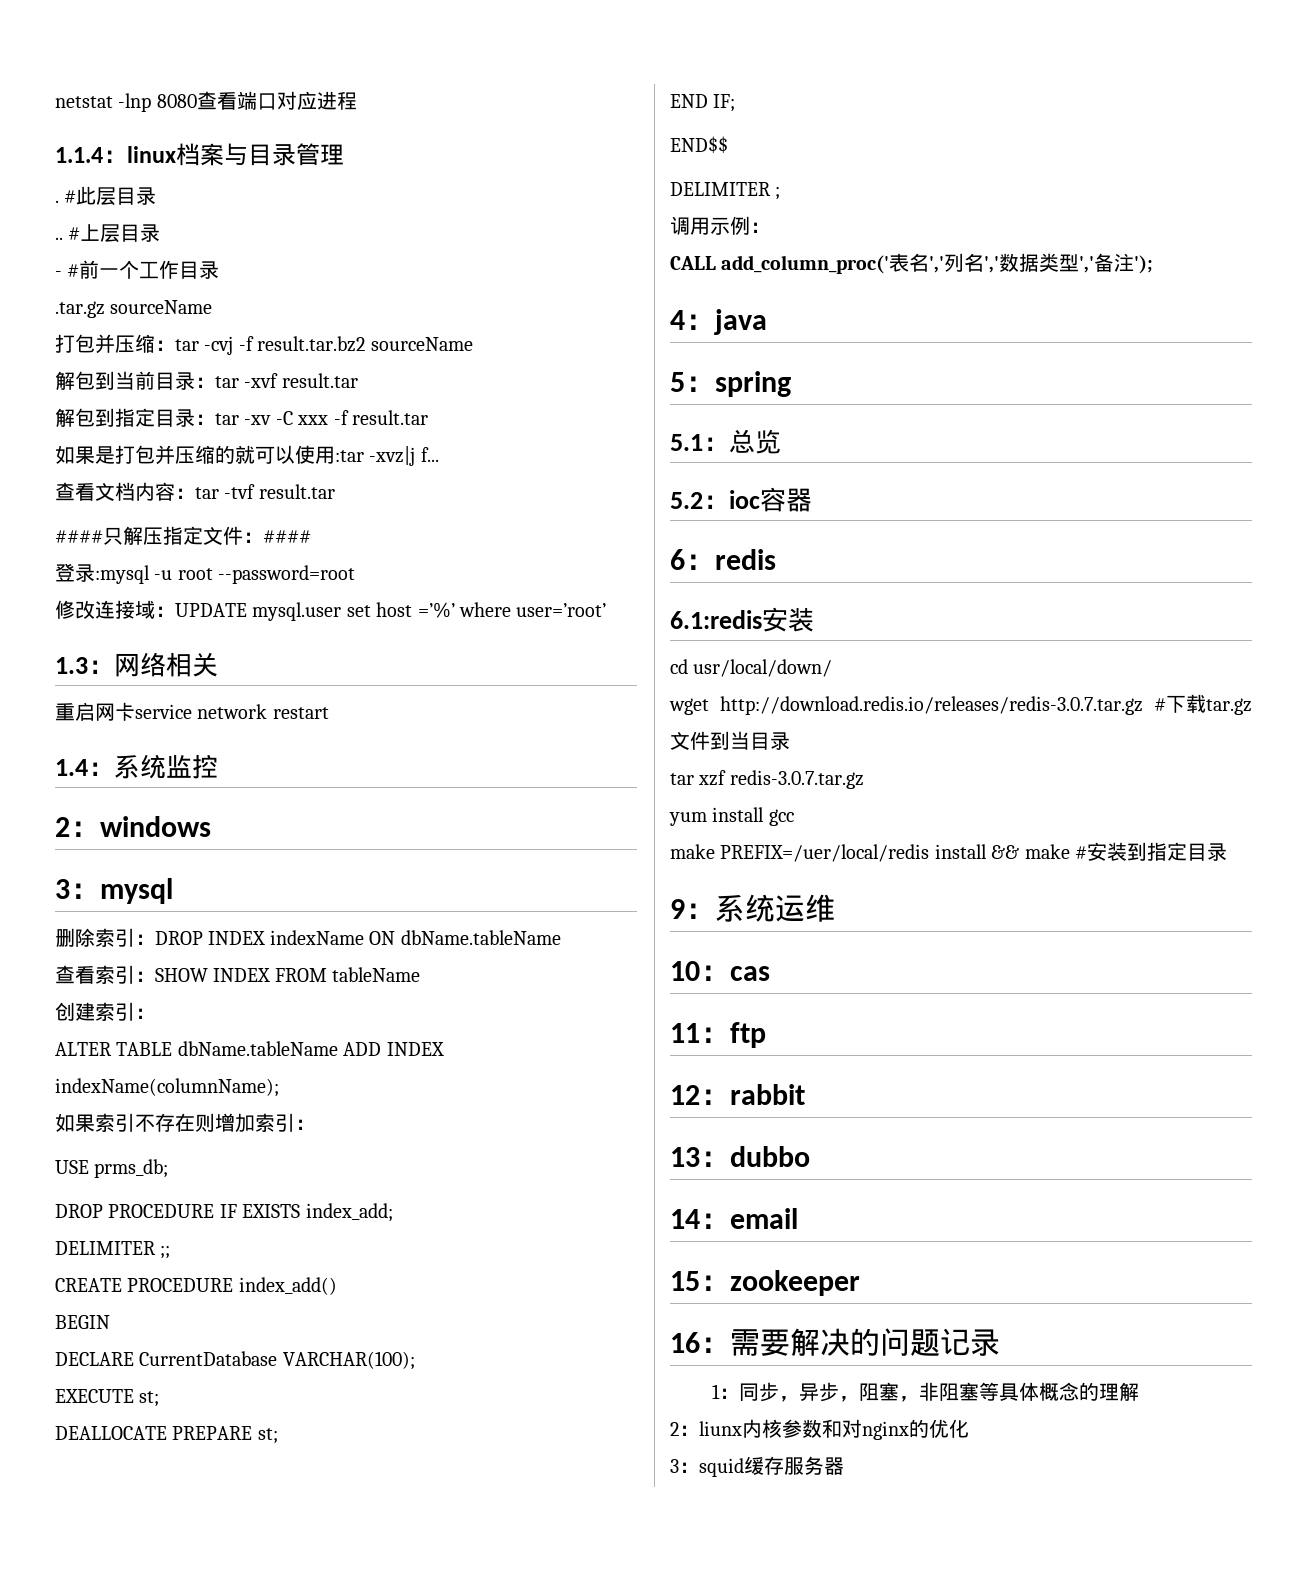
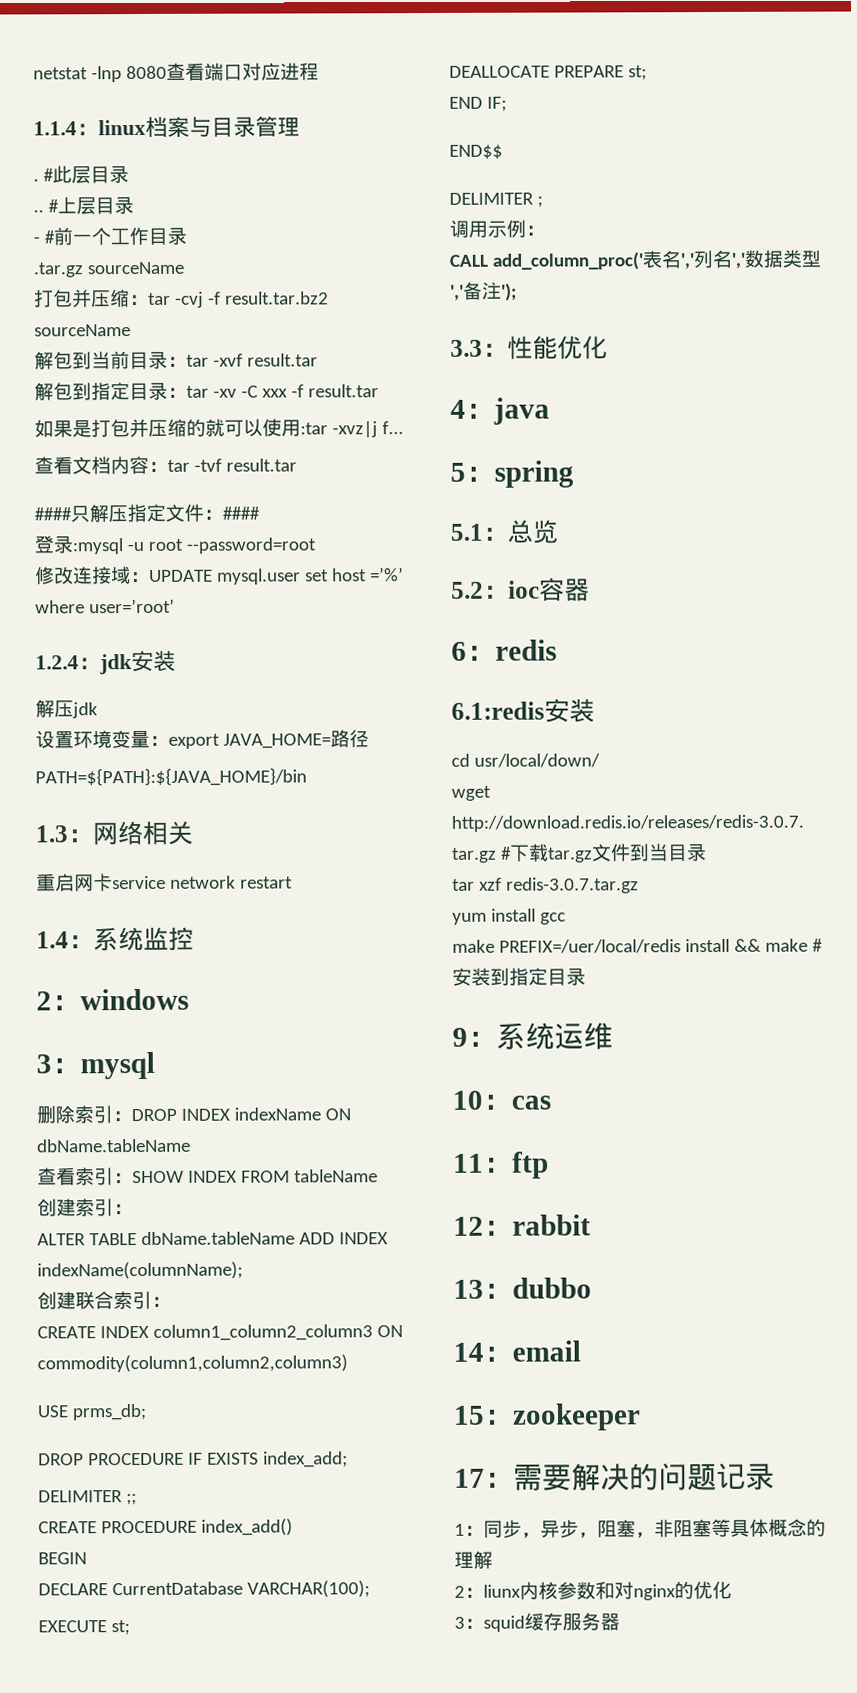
(607, 610) none -> [35,650,176,675] [35,699,98,719] [35,729,369,749] [35,767,307,787] // 1.2.4：jdk安装 // 解压jdk // 设置环境变量：export JAVA_HOME=路径 // PATH=${PATH}:${JAVA_HOME}/bin
[55,1113,315,1133] 如果索引不存在则增加索引： -> [37,1290,171,1310] [37,1324,403,1341] [37,1354,348,1373] 创建联合索引： // CREATE INDEX column1_column2_column3 ON commodity(column1,column2,column3)
(1154, 264) none -> [450,335,608,360] // 3.3：性能优化
[670,1332,700,1353] 16 -> [454,1468,485,1488] 17

